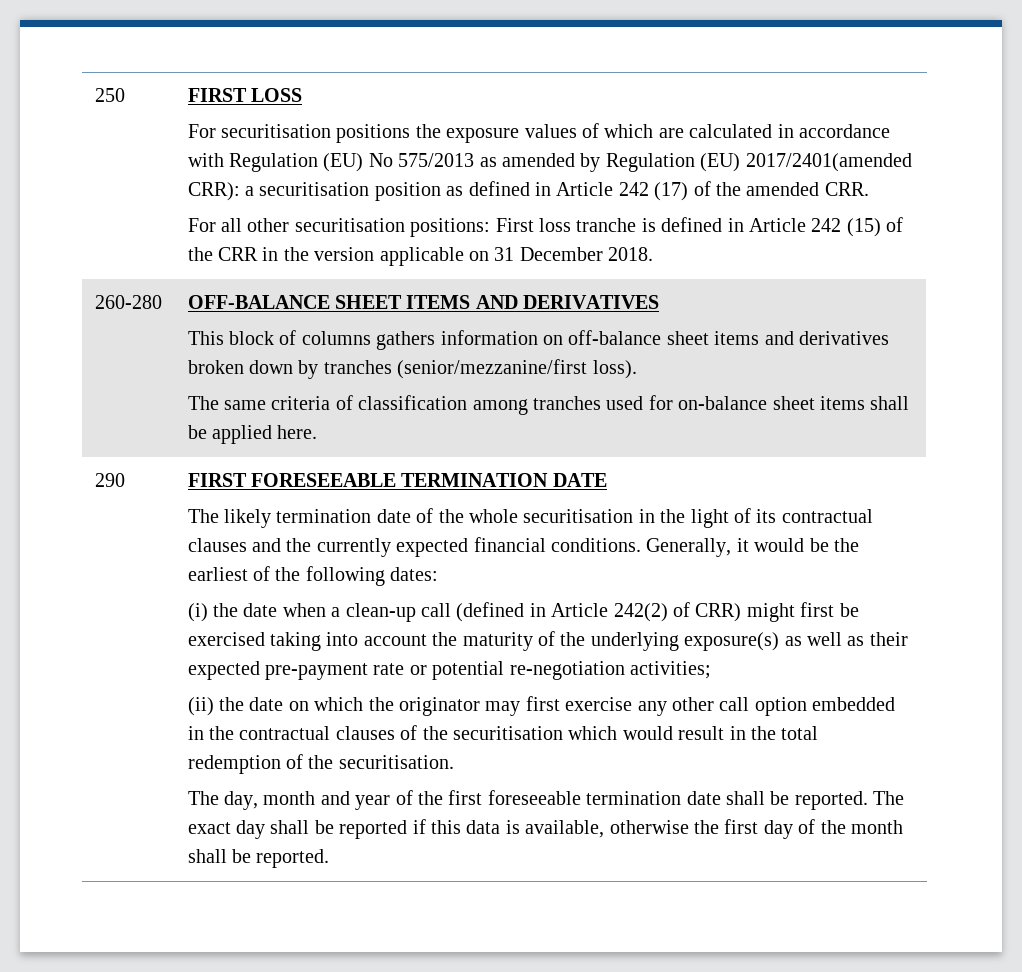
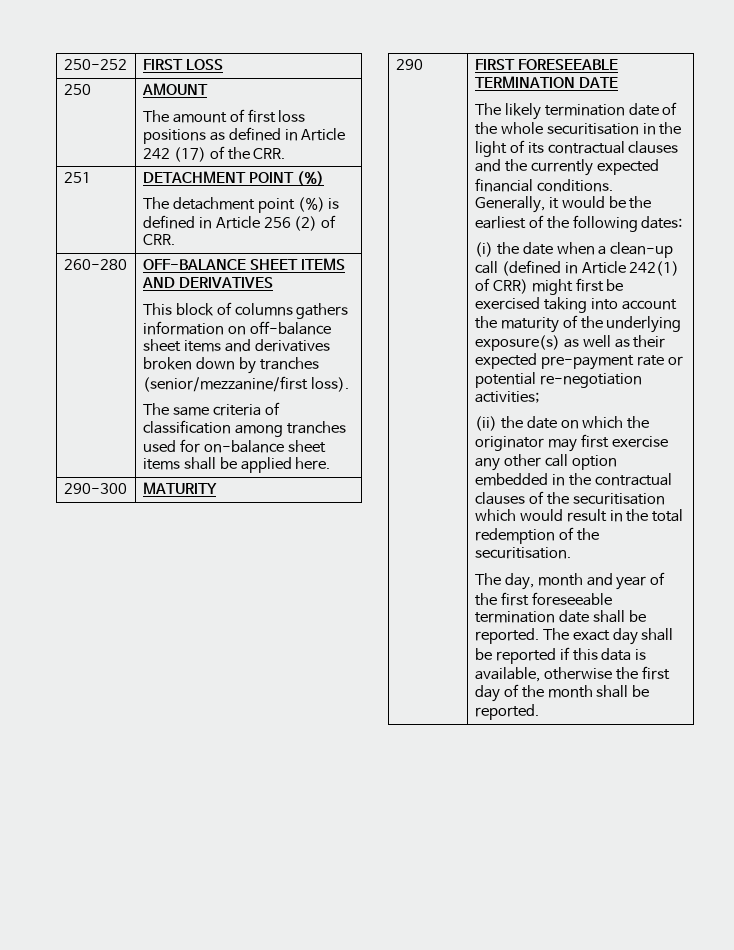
[94,88,125,102] 250 -> [63,59,127,70] 250-252
[187,123,890,143] [187,153,912,172] [187,182,441,201] // For securitisation positions the exposure values of which are calculated in accordance with Regulation (EU) No 575/2013 as amended by Regulation (EU) 2017/2401(amended CRR): a securitisation position -> [63,84,91,95] [141,83,208,95] [142,109,306,123] [142,129,206,144] // 250 | AMOUNT // The amount of first loss positions
[746,182,869,196] [187,217,904,237] [187,247,654,266] amended CRR. // For all other securitisation positions: First loss tranche is defined in Article 242 (15) of the CRR in the version applicable on 31 December 2018. -> [253,148,286,159] [63,172,91,183] [142,171,324,186] [142,197,340,213] [142,215,337,231] [142,234,175,245] CRR. // 251 | DETACHMENT POINT (%) // The detachment point (%) is defined in Article 256 (2) of CRR.
(318, 432) none -> [63,483,127,494] [142,482,217,494] // 290-300 | MATURITY
[613,603,668,622] 242(2) -> [629,261,680,276] 242(1)

